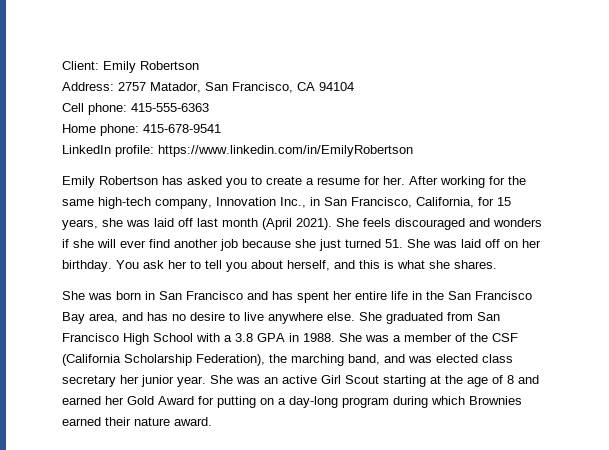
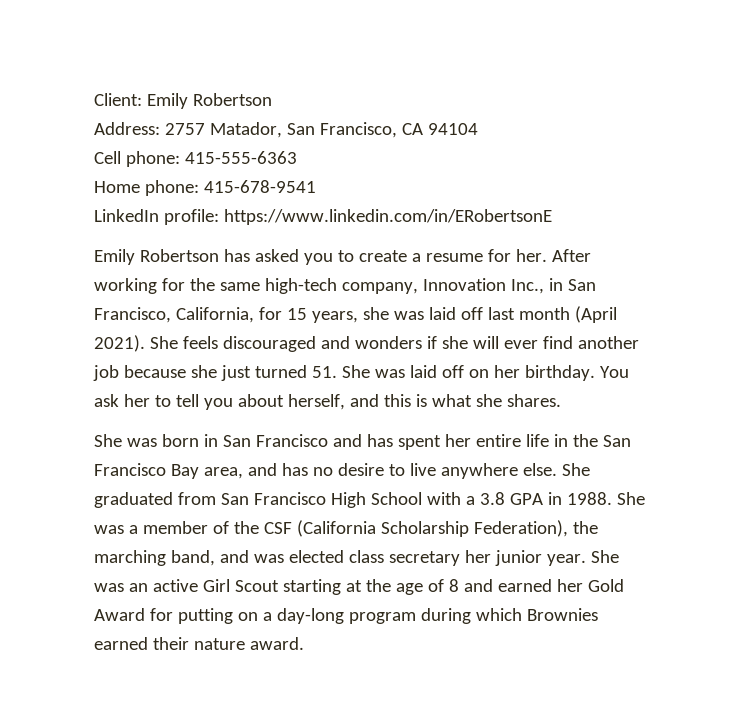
[158,145,413,157] https://www.linkedin.com/in/EmilyRobertson -> [223,209,552,225] https://www.linkedin.com/in/ERobertsonE

